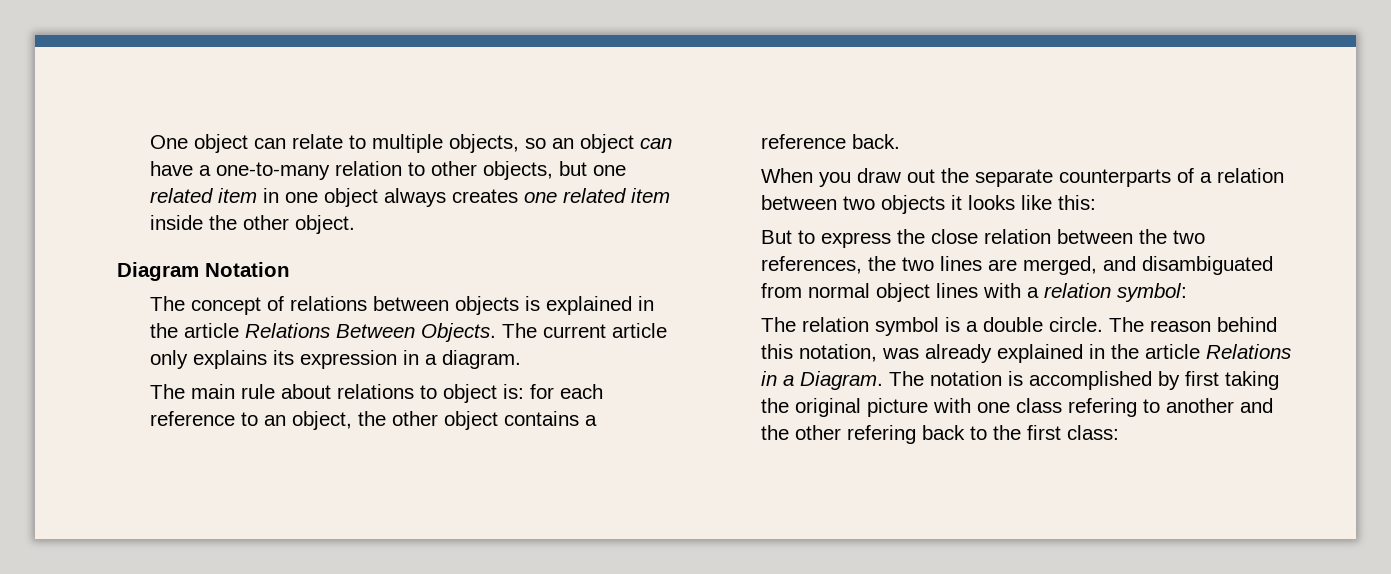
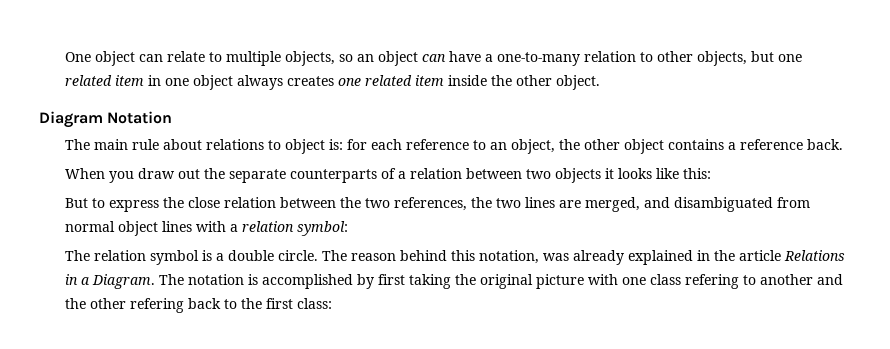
[149,296,654,315] [149,323,667,342] [149,350,521,369] // The concept of relations between objects is explained in the article Relations Between Objects. The current article only explains its expression in a diagram. -> (173, 117) none

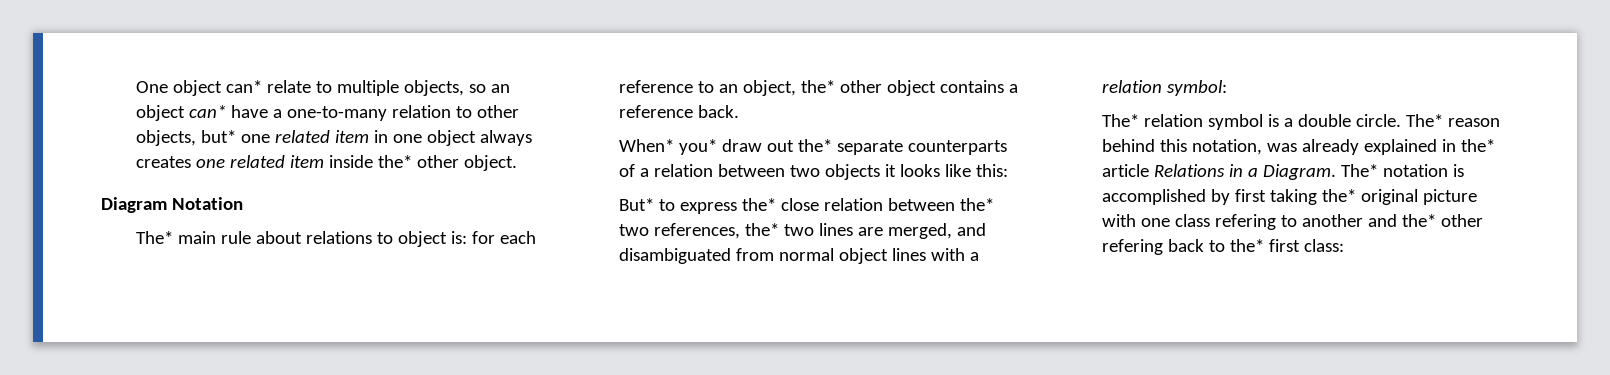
[138,54,163,62] can -> [226,80,263,93] can*
[421,54,446,62] can -> [189,105,227,118] can*
[750,51,774,62] but -> [201,130,237,143] but*
[490,75,512,86] the -> [378,155,413,168] the*
[64,139,90,150] The -> [136,231,174,244] The*
[558,139,580,150] the -> [801,80,836,93] the*
[64,168,134,183] When you -> [619,139,718,155] When* you*
[203,168,225,179] the -> [798,139,833,152] the*
[64,198,88,208] But -> [619,198,655,211] But*
[162,197,184,208] the -> [742,198,777,211] the*
[339,197,361,208] the -> [960,198,995,211] the*
[470,197,492,208] the -> [745,223,780,236] the*
[64,250,90,261] The -> [1102,114,1140,127] The*
[321,250,347,261] The -> [1406,114,1444,127] The*
[713,250,735,261] the -> [1461,139,1496,152] the*
[158,274,184,285] The -> [1341,164,1379,177] The*
[454,274,476,285] the -> [1322,189,1357,202] the*
[64,298,86,309] the -> [1402,214,1437,227] the*
[240,298,262,309] the -> [1230,239,1265,252] the*

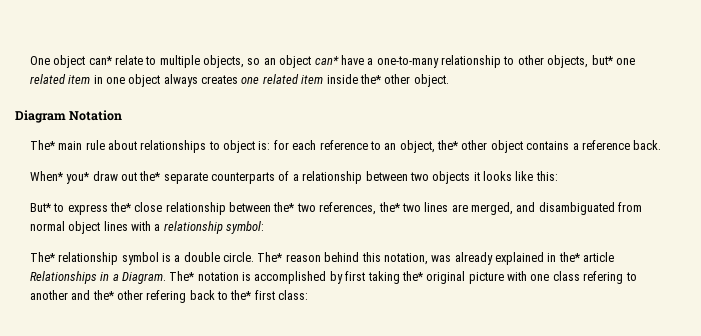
[392,105,452,118] relation -> [441,55,502,68] relationship
[306,231,373,244] relations -> [140,140,207,153] relationships
[654,164,714,177] relation -> [302,171,363,184] relationship
[824,198,884,211] relation -> [165,202,226,215] relationship
[1102,80,1163,93] relation -> [163,221,223,234] relationship
[1144,114,1204,127] relation -> [58,252,119,265] relationship
[1154,164,1226,177] Relations -> [29,271,97,284] Relationships

